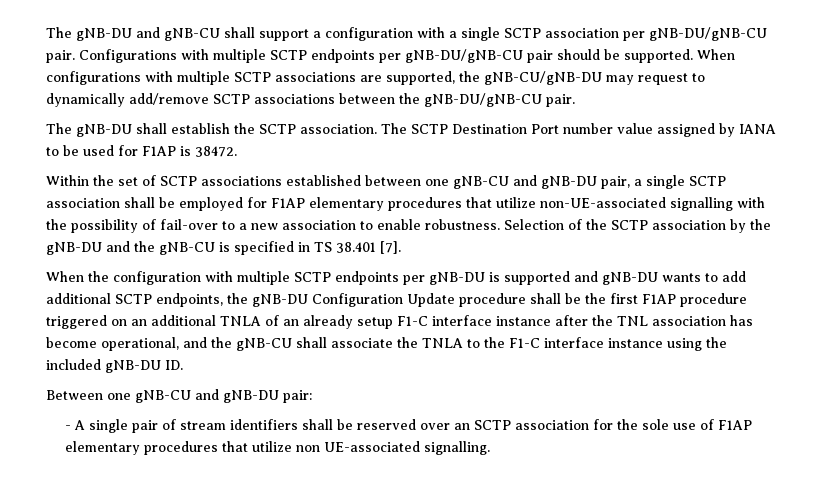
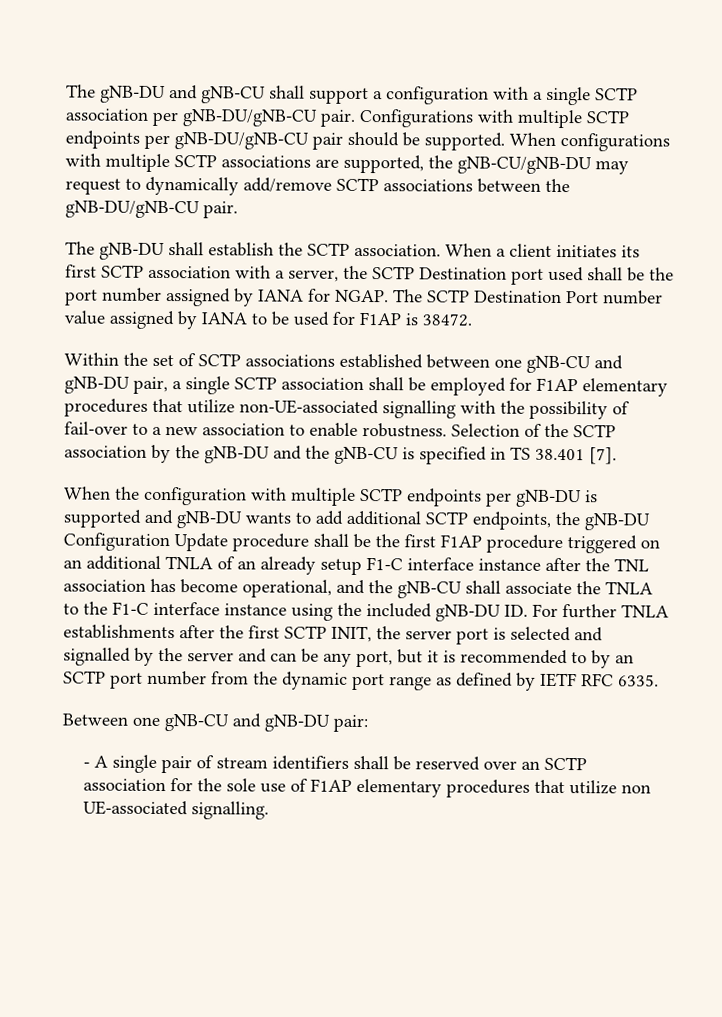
(377, 129) none -> [445,243,640,258] [65,264,674,285] [65,287,389,307] When a client initiates its first SCTP association with a server, the SCTP Destination port used shall be the port number assigned by IANA for NGAP.
(183, 365) none -> [532,603,669,619] [63,624,603,645] [63,647,634,669] [63,670,659,691] For further TNLA establishments after the first SCTP INIT, the server port is selected and signalled by the server and can be any port, but it is recommended to by an SCTP port number from the dynamic port range as defined by IETF RFC 6335.

